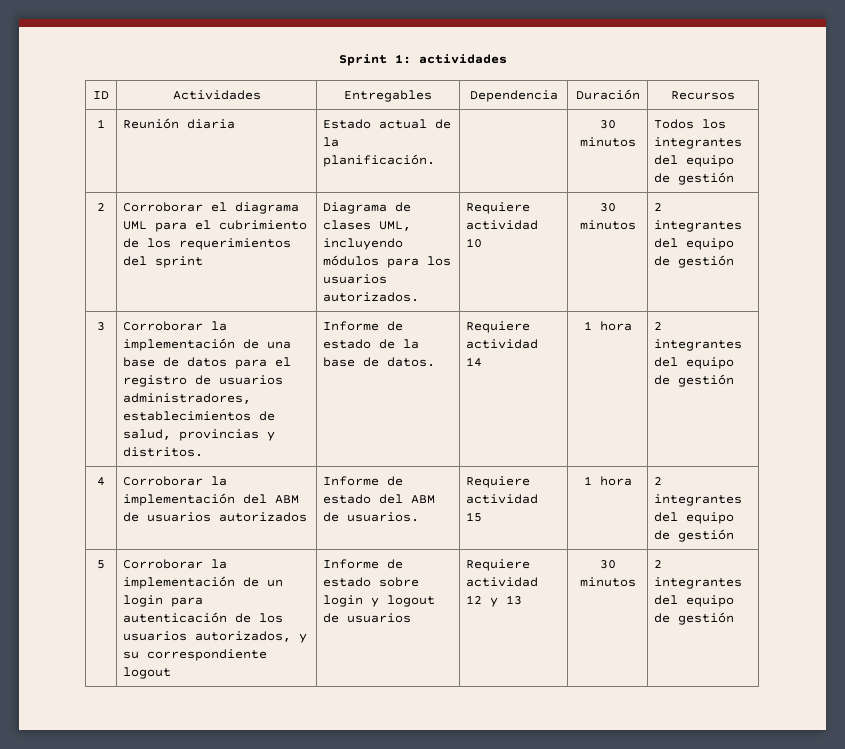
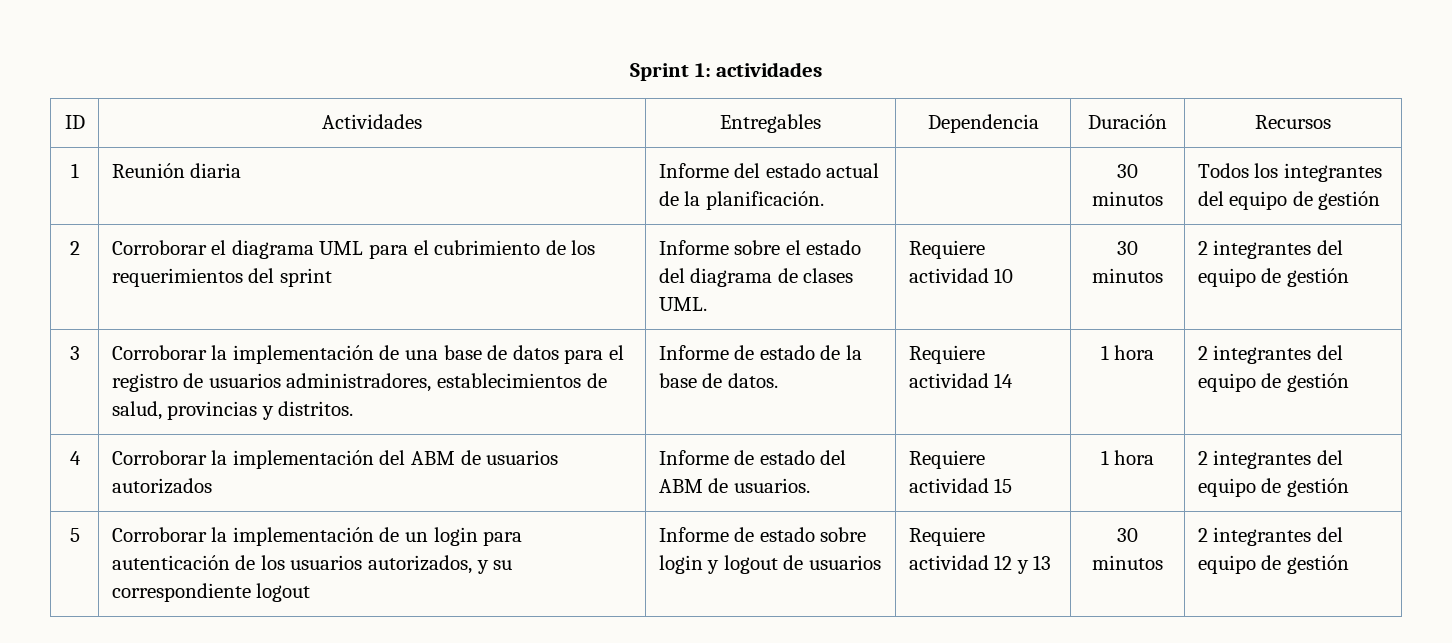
[323,119,372,129] Estado -> [658,163,821,178] Informe del estado
[323,202,412,214] [323,220,412,231] [323,238,404,250] [323,255,452,268] [323,274,388,284] [323,292,420,302] Diagrama de clases UML, incluyendo módulos para los usuarios autorizados. -> [658,240,862,255] [658,268,854,287] [658,297,707,311] Informe sobre el estado del diagrama de clases UML.

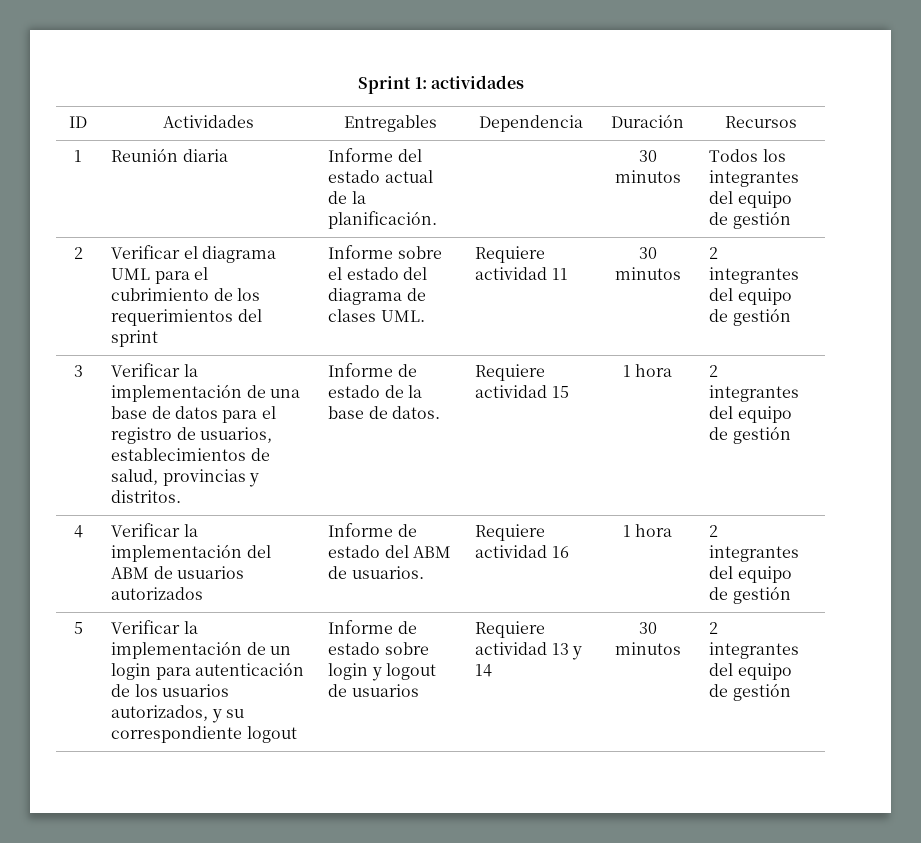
[111,240,207,255] Corroborar -> [111,245,181,259] Verificar
[994,268,1014,283] 10 -> [551,268,568,280] 11
[111,345,207,360] Corroborar -> [111,363,181,377] Verificar
[208,373,432,392] usuarios administradores, -> [200,427,273,443] usuarios,
[994,373,1014,388] 14 -> [551,386,569,398] 15
[111,450,207,465] Corroborar -> [111,523,181,537] Verificar
[994,478,1013,493] 15 -> [551,546,569,558] 16
[111,527,207,542] Corroborar -> [111,620,181,634] Verificar
[994,555,1052,574] 12 y 13 -> [551,643,583,660] [475,664,493,677] 13 y 14

